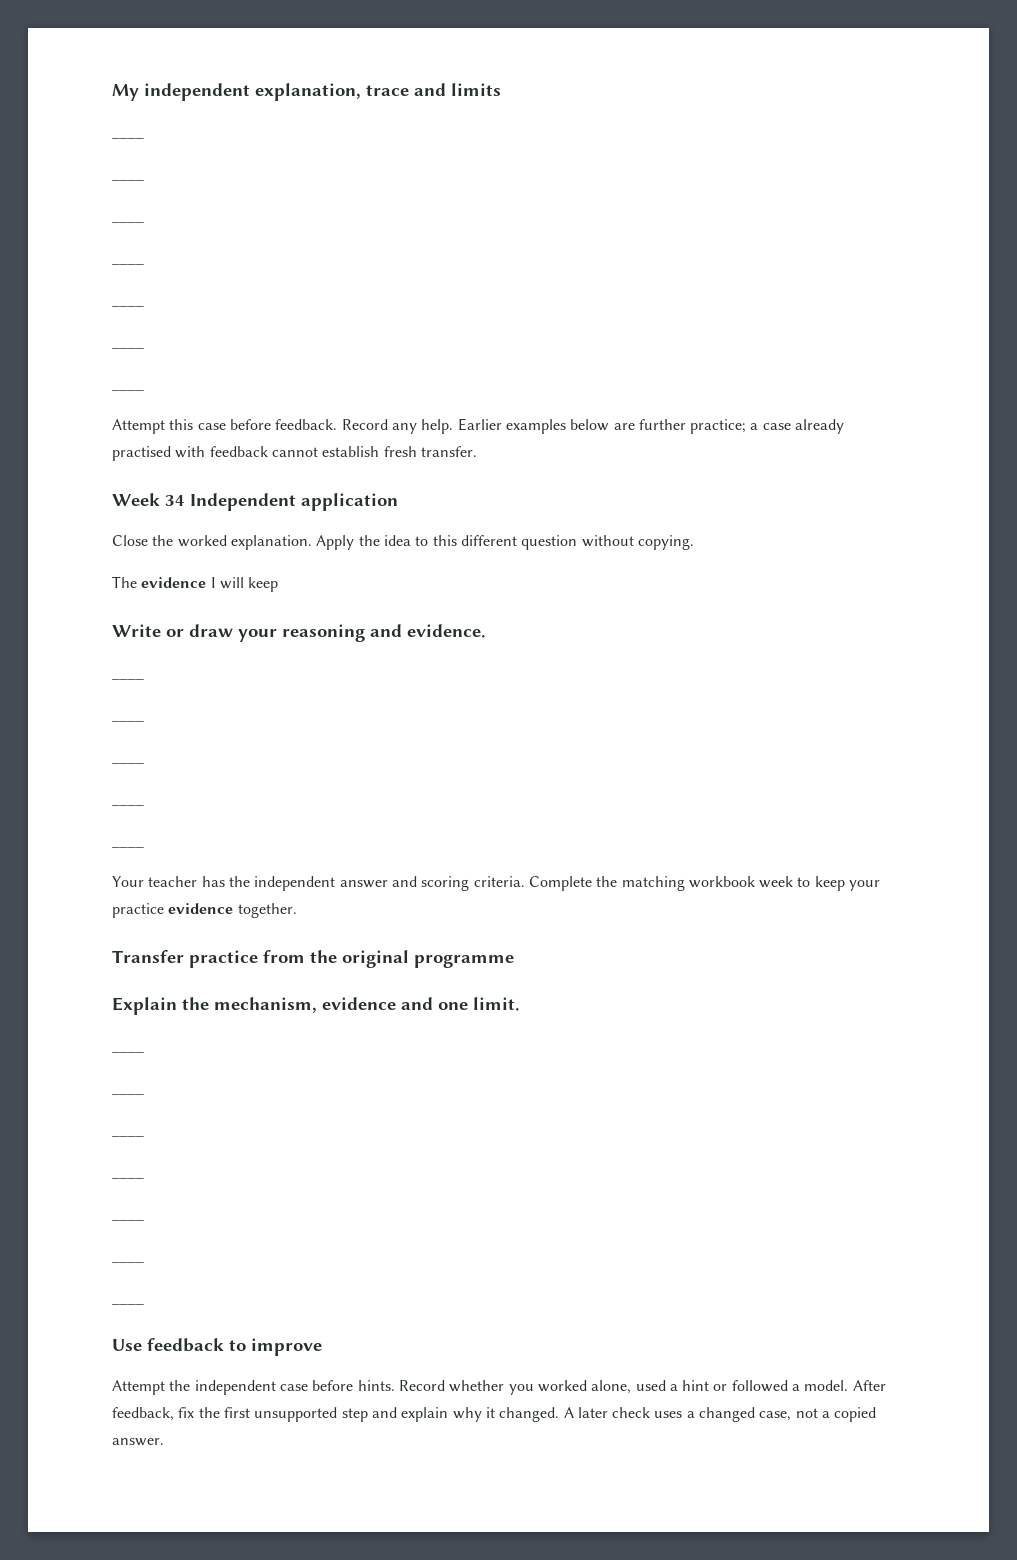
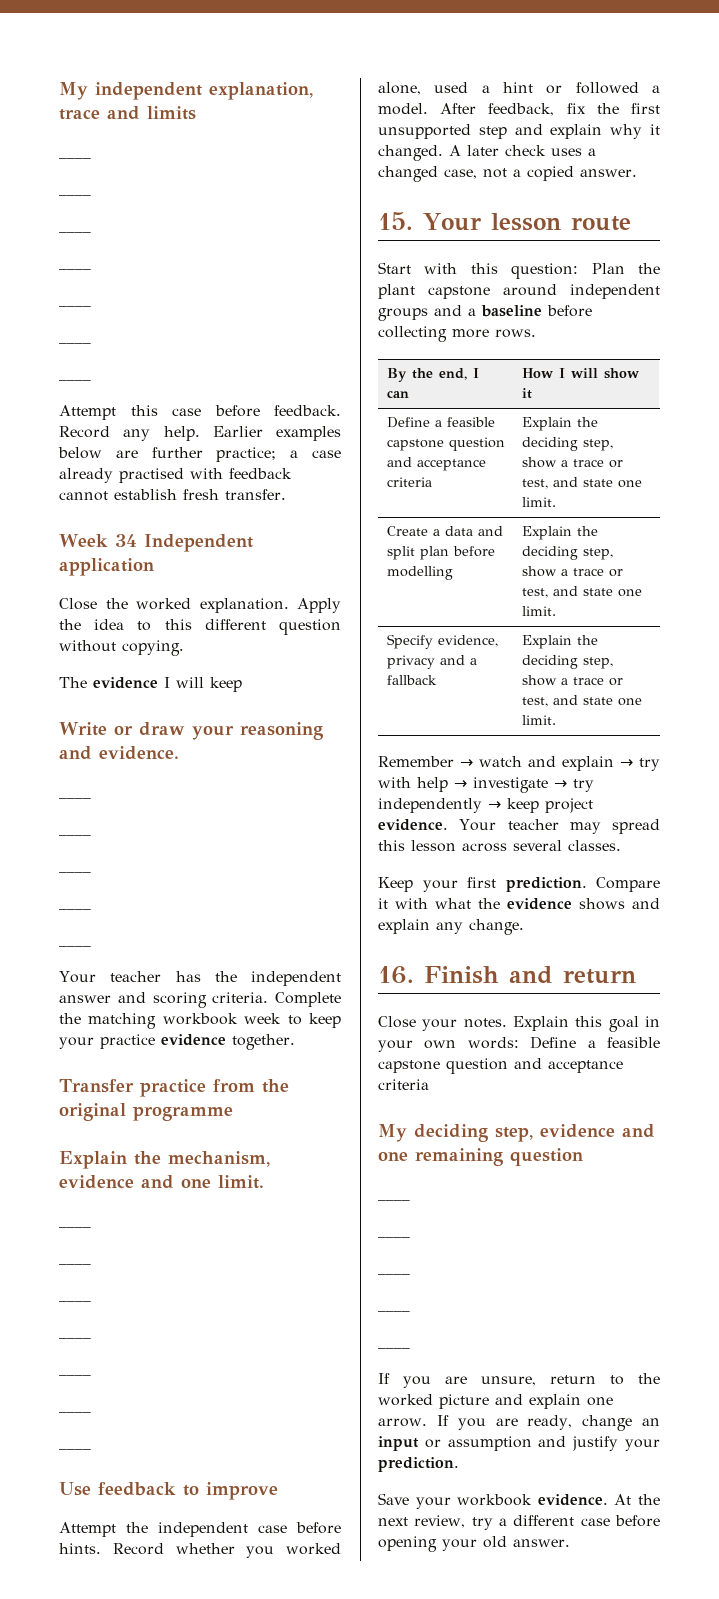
(164, 1442) none -> [378,212,631,231] [378,262,660,279] [378,284,660,299] [378,305,592,321] [378,326,536,342] [386,368,479,382] [386,390,409,398] [521,368,639,379] [521,388,532,399] [386,417,495,428] [386,437,505,451] [386,457,486,471] [386,477,432,487] [521,417,598,431] [521,437,613,451] [521,457,623,468] [521,477,642,489] [521,497,556,507] [386,526,503,536] [386,546,495,560] [386,566,453,580] [521,526,598,540] [521,546,613,560] [521,566,623,577] [521,586,642,598] [521,606,556,616] [386,634,498,649] [386,655,477,669] [386,675,437,685] [521,635,598,649] [521,655,613,669] [521,675,623,686] [521,695,642,707] [521,715,556,725] [378,756,660,771] [378,777,594,793] [378,798,593,813] [378,819,660,834] [378,840,621,852] [378,877,660,892] [378,898,660,910] [378,919,524,935] [378,966,636,984] [378,1016,660,1032] [378,1036,660,1052] [378,1058,623,1074] [378,1079,429,1090] [378,1124,655,1142] [378,1148,583,1166] [378,1199,410,1201] [378,1236,410,1238] [378,1273,410,1275] [378,1310,410,1312] [378,1347,410,1349] [378,1373,660,1388] [378,1394,613,1409] [378,1415,660,1431] [378,1436,660,1451] [378,1457,459,1472] [378,1493,660,1509] [378,1515,660,1530] [378,1536,570,1552] // 15. Your lesson route // Start with this question: Plan the plant capstone around independent groups and a baseline before collecting more rows. // By the end, I can | How I will show it // Define a feasible capstone question and acceptance criteria | Explain the deciding step, show a trace or test, and state one limit. // Create a data and split plan before modelling | Explain the deciding step, show a trace or test, and state one limit. // Specify evidence, privacy and a fallback | Explain the deciding step, show a trace or test, and state one limit. // Remember → watch and explain → try with help → investigate → try independently → keep project evidence. Your teacher may spread this lesson across several classes. // Keep your first prediction. Compare it with what the evidence shows and explain any change. // 16. Finish and return // Close your notes. Explain this goal in your own words: Define a feasible capstone question and acceptance criteria // My deciding step, evidence and one remaining question // ____ // ____ // ____ // ____ // ____ // If you are unsure, return to the worked picture and explain one arrow. If you are ready, change an input or assumption and justify your prediction. // Save your workbook evidence. At the next review, try a different case before opening your old answer.

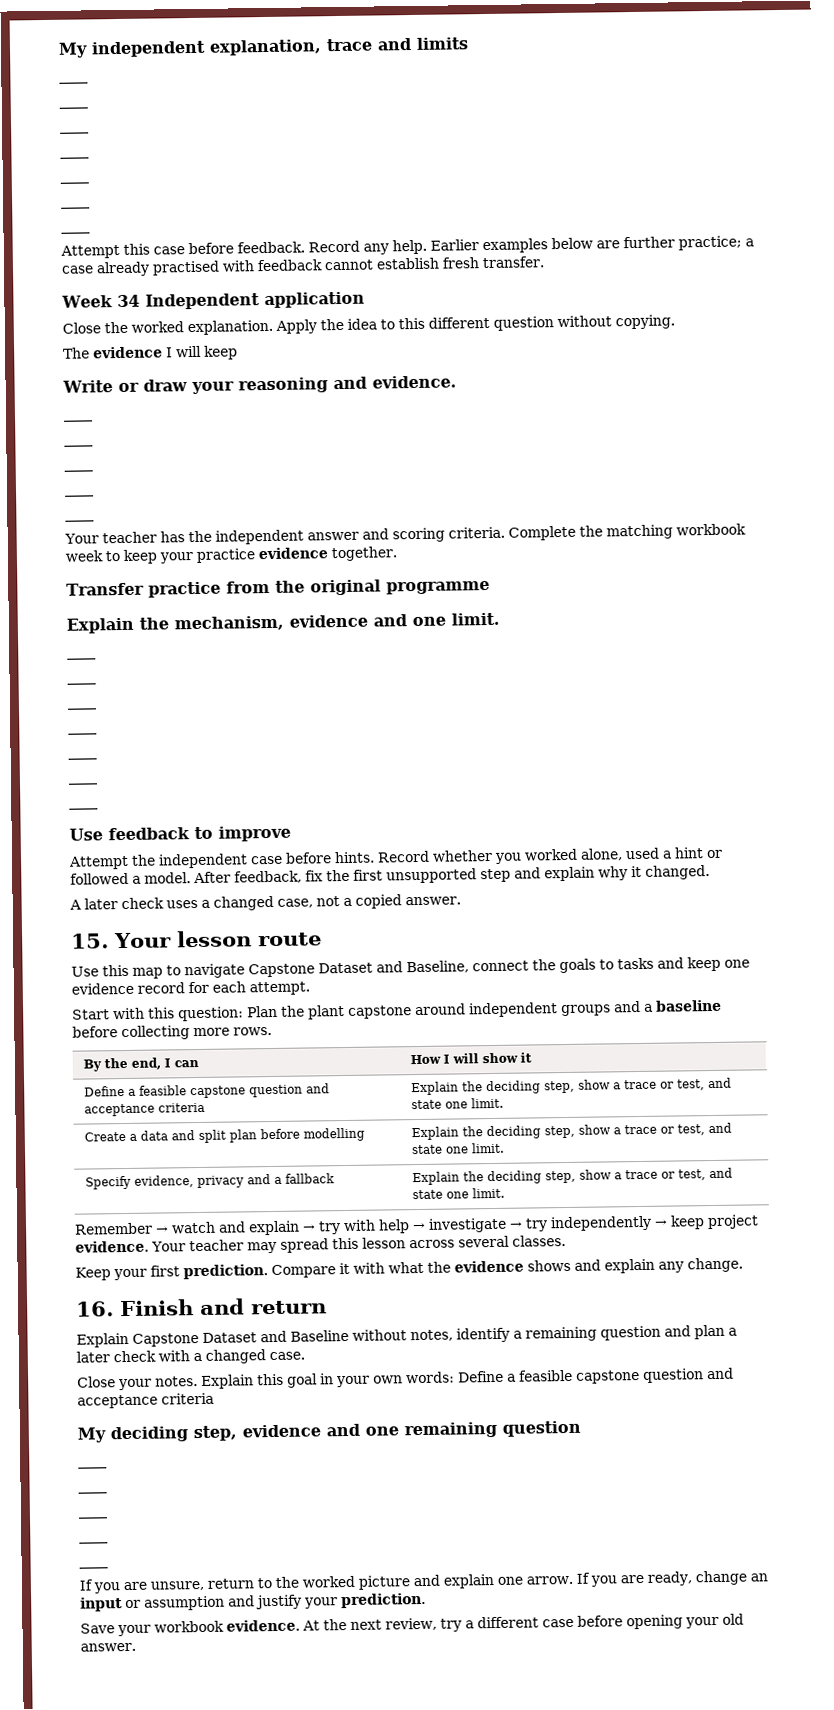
(443, 153) none -> (710, 872) //
(631, 223) none -> [71,956,750,979] [71,981,310,996] // Use this map to navigate Capstone Dataset and Baseline, connect the goals to tasks and keep one evidence record for each attempt.
(636, 976) none -> [76,1324,737,1348] [76,1349,305,1364] // Explain Capstone Dataset and Baseline without notes, identify a remaining question and plan a later check with a changed case.

